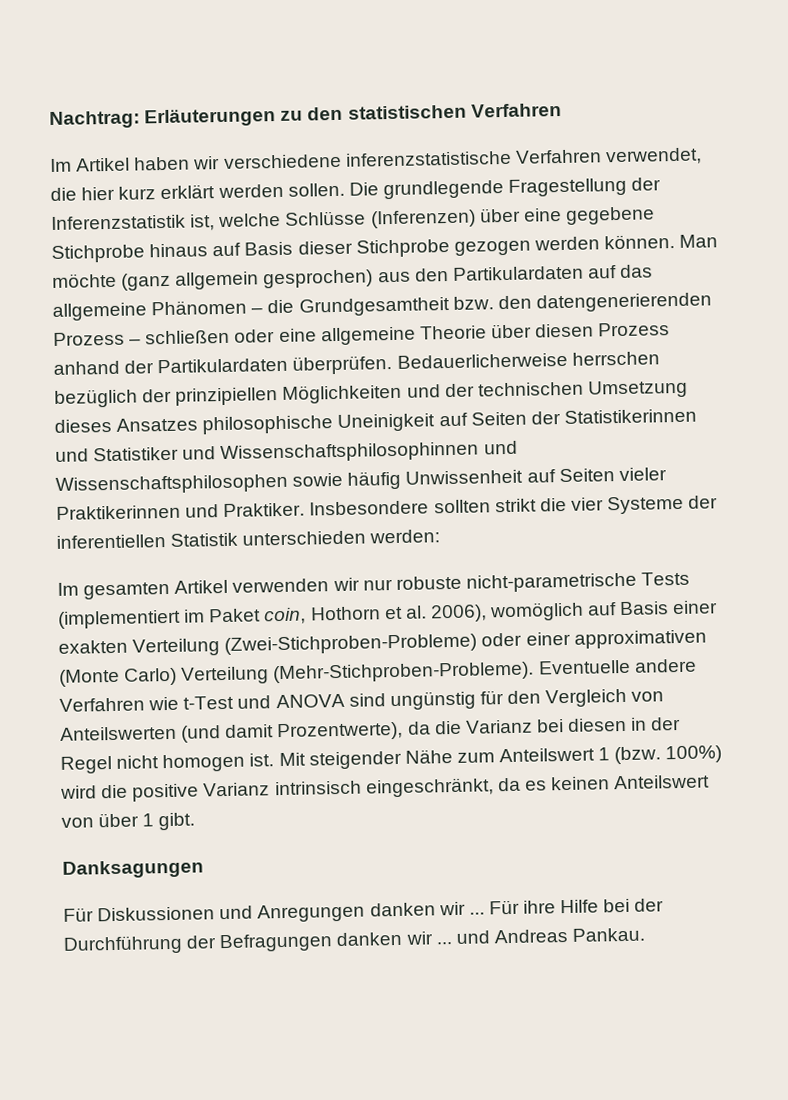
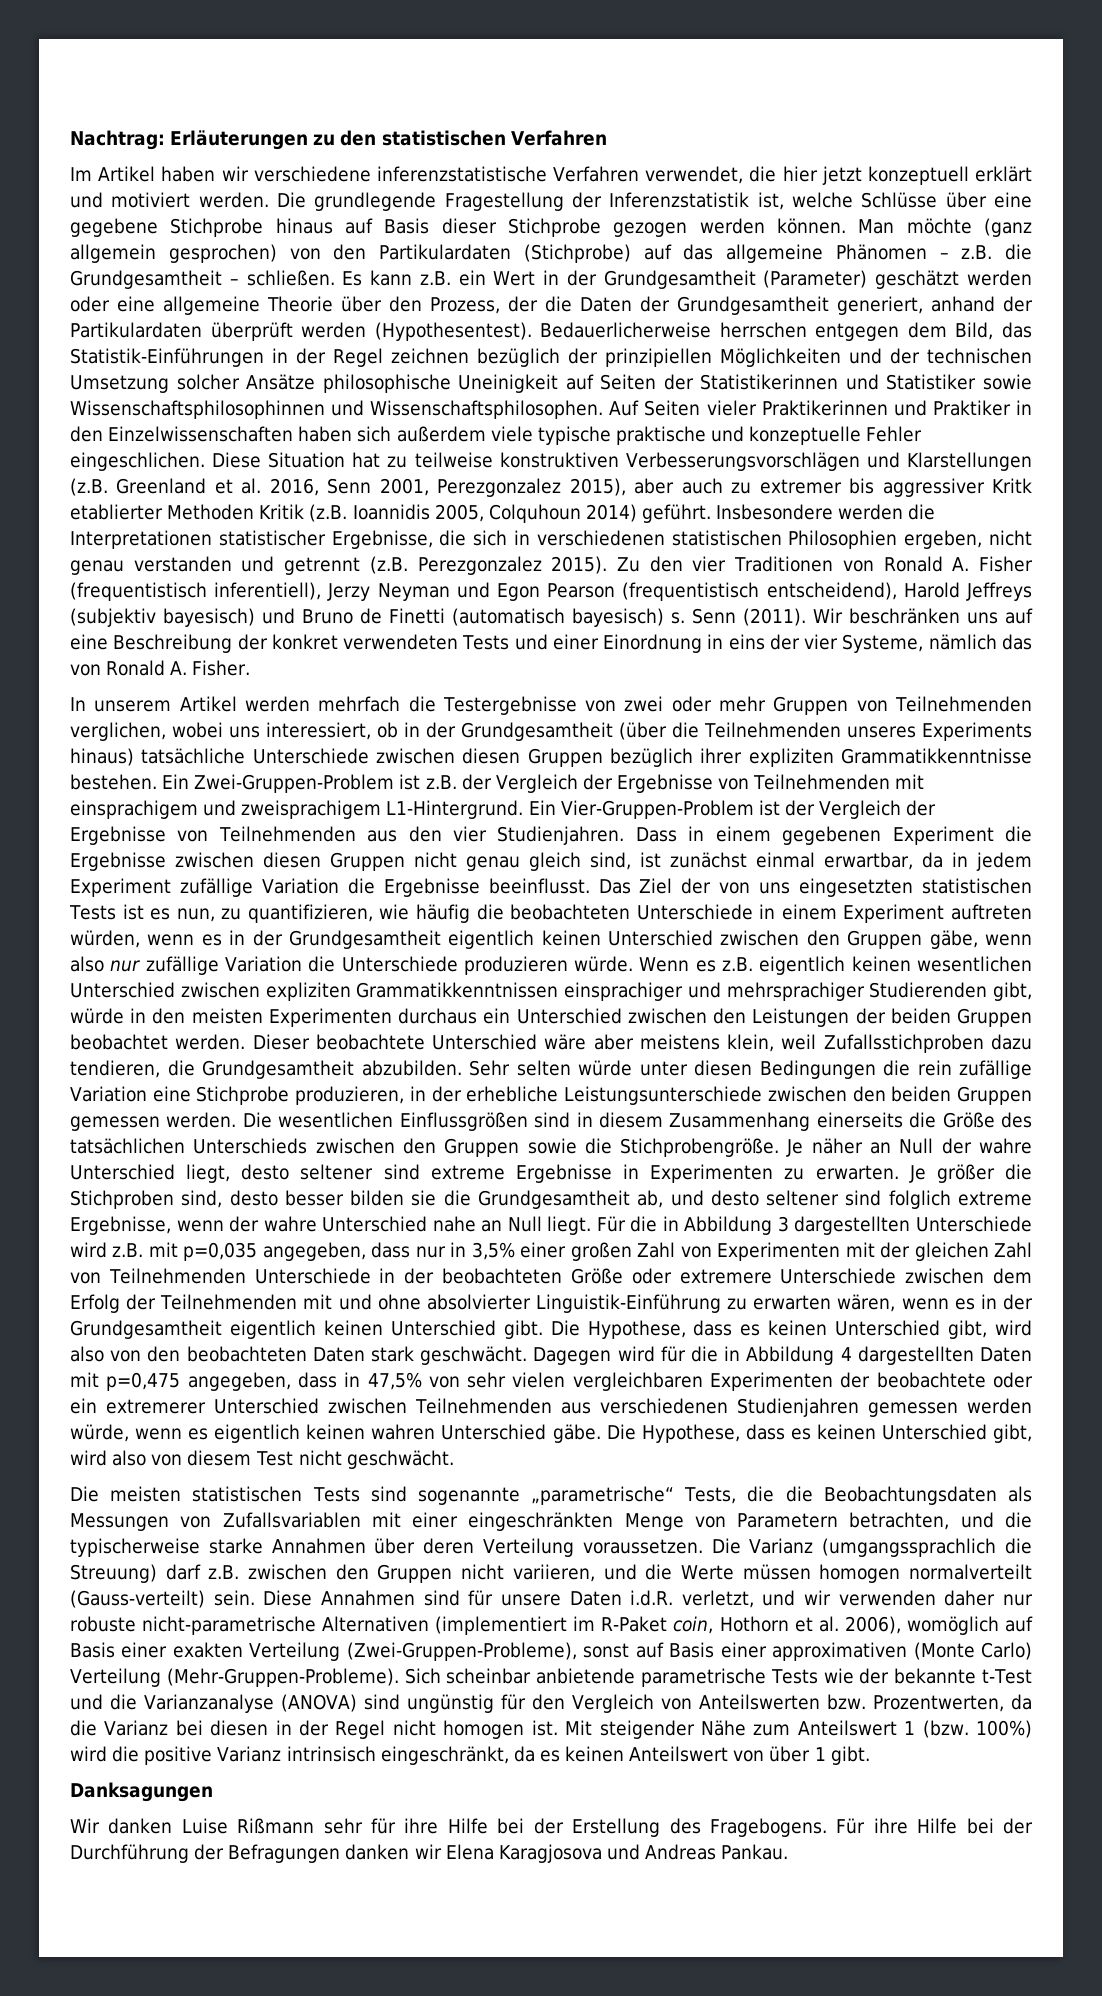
[118,182,345,200] kurz erklärt werden sollen. -> [821,166,1032,185] [70,192,269,208] jetzt konzeptuell erklärt und motiviert werden.
[370,209,476,229] (Inferenzen) -> (938, 200) none
[377,271,411,283] aus -> [289,248,321,260] von
(584, 273) none -> [523,244,631,263] (Stichprobe)
[267,292,712,317] [53,329,231,346] die Grundgesamtheit bzw. den datengenerierenden Prozess – schließen -> [961,244,1033,260] [70,270,1033,289] z.B. die Grundgesamtheit – schließen. Es kann z.B. ein Wert in der Grundgesamtheit (Parameter) geschätzt werden
[535,322,671,338] [53,351,660,375] diesen Prozess anhand der Partikulardaten überprüfen. Bedauerlicherweise herrschen -> [389,296,1033,315] [70,322,1032,341] [70,348,469,367] den Prozess, der die Daten der Grundgesamtheit generiert, anhand der Partikulardaten überprüft werden (Hypothesentest). Bedauerlicherweise herrschen entgegen dem Bild, das Statistik-Einführungen in der Regel zeichnen
[54,417,199,433] dieses Ansatzes -> [176,374,316,390] solcher Ansätze
[182,446,217,460] und -> [982,374,1032,390] sowie
[55,467,667,495] [56,495,719,520] [56,529,441,549] [57,577,360,600] Wissenschaftsphilosophen sowie häufig Unwissenheit auf Seiten vieler Praktikerinnen und Praktiker. Insbesondere sollten strikt die vier Systeme der inferentiellen Statistik unterschieden werden: // Im gesamten Artikel verwenden wir -> [370,400,1033,419] [70,426,923,445] [70,452,1032,471] [70,478,1032,497] [70,504,936,523] [70,530,1032,549] [70,556,1034,575] [70,582,1033,601] [70,608,1033,627] [70,634,1033,653] [70,660,251,676] [70,696,1033,715] [70,722,1032,741] [70,748,1033,767] [70,774,925,793] [70,800,937,819] [70,826,1033,845] [70,852,1032,871] [70,878,1032,897] [69,904,1032,923] [70,930,1032,949] [70,956,1033,975] [70,982,1032,1001] [70,1008,1033,1027] [70,1034,1032,1053] [70,1060,1032,1079] [70,1086,1033,1105] [70,1112,1032,1131] [70,1138,1032,1157] [70,1164,1033,1183] [70,1190,1033,1209] [70,1216,1032,1235] [70,1242,1033,1261] [70,1268,1033,1284] [70,1294,1034,1313] [70,1320,1033,1339] [70,1346,1033,1365] [70,1372,1033,1391] [70,1398,1032,1417] [70,1424,1032,1443] [70,1450,454,1469] [70,1486,1032,1505] [70,1512,1033,1531] [70,1538,1032,1557] [70,1564,1033,1583] [70,1590,996,1608] Wissenschaftsphilosophen. Auf Seiten vieler Praktikerinnen und Praktiker in den Einzelwissenschaften haben sich außerdem viele typische praktische und konzeptuelle Fehler eingeschlichen. Diese Situation hat zu teilweise konstruktiven Verbesserungsvorschlägen und Klarstellungen (z.B. Greenland et al. 2016, Senn 2001, Perezgonzalez 2015), aber auch zu extremer bis aggressiver Kritk etablierter Methoden Kritik (z.B. Ioannidis 2005, Colquhoun 2014) geführt. Insbesondere werden die Interpretationen statistischer Ergebnisse, die sich in verschiedenen statistischen Philosophien ergeben, nicht genau verstanden und getrennt (z.B. Perezgonzalez 2015). Zu den vier Traditionen von Ronald A. Fisher (frequentistisch inferentiell), Jerzy Neyman und Egon Pearson (frequentistisch entscheidend), Harold Jeffreys (subjektiv bayesisch) und Bruno de Finetti (automatisch bayesisch) s. Senn (2011). Wir beschränken uns auf eine Beschreibung der konkret verwendeten Tests und einer Einordnung in eins der vier Systeme, nämlich das von Ronald A. Fisher. // In unserem Artikel werden mehrfach die Testergebnisse von zwei oder mehr Gruppen von Teilnehmenden verglichen, wobei uns interessiert, ob in der Grundgesamtheit (über die Teilnehmenden unseres Experiments hinaus) tatsächliche Unterschiede zwischen diesen Gruppen bezüglich ihrer expliziten Grammatikkenntnisse bestehen. Ein Zwei-Gruppen-Problem ist z.B. der Vergleich der Ergebnisse von Teilnehmenden mit einsprachigem und zweisprachigem L1-Hintergrund. Ein Vier-Gruppen-Problem ist der Vergleich der Ergebnisse von Teilnehmenden aus den vier Studienjahren. Dass in einem gegebenen Experiment die Ergebnisse zwischen diesen Gruppen nicht genau gleich sind, ist zunächst einmal erwartbar, da in jedem Experiment zufällige Variation die Ergebnisse beeinflusst. Das Ziel der von uns eingesetzten statistischen Tests ist es nun, zu quantifizieren, wie häufig die beobachteten Unterschiede in einem Experiment auftreten würden, wenn es in der Grundgesamtheit eigentlich keinen Unterschied zwischen den Gruppen gäbe, wenn also nur zufällige Variation die Unterschiede produzieren würde. Wenn es z.B. eigentlich keinen wesentlichen Unterschied zwischen expliziten Grammatikkenntnissen einsprachiger und mehrsprachiger Studierenden gibt, würde in den meisten Experimenten durchaus ein Unterschied zwischen den Leistungen der beiden Gruppen beobachtet werden. Dieser beobachtete Unterschied wäre aber meistens klein, weil Zufallsstichproben dazu tendieren, die Grundgesamtheit abzubilden. Sehr selten würde unter diesen Bedingungen die rein zufällige Variation eine Stichprobe produzieren, in der erhebliche Leistungsunterschiede zwischen den beiden Gruppen gemessen werden. Die wesentlichen Einflussgrößen sind in diesem Zusammenhang einerseits die Größe des tatsächlichen Unterschieds zwischen den Gruppen sowie die Stichprobengröße. Je näher an Null der wahre Unterschied liegt, desto seltener sind extreme Ergebnisse in Experimenten zu erwarten. Je größer die Stichproben sind, desto besser bilden sie die Grundgesamtheit ab, und desto seltener sind folglich extreme Ergebnisse, wenn der wahre Unterschied nahe an Null liegt. Für die in Abbildung 3 dargestellten Unterschiede wird z.B. mit p=0,035 angegeben, dass nur in 3,5% einer großen Zahl von Experimenten mit der gleichen Zahl von Teilnehmenden Unterschiede in der beobachteten Größe oder extremere Unterschiede zwischen dem Erfolg der Teilnehmenden mit und ohne absolvierter Linguistik-Einführung zu erwarten wären, wenn es in der Grundgesamtheit eigentlich keinen Unterschied gibt. Die Hypothese, dass es keinen Unterschied gibt, wird also von den beobachteten Daten stark geschwächt. Dagegen wird für die in Abbildung 4 dargestellten Daten mit p=0,475 angegeben, dass in 47,5% von sehr vielen vergleichbaren Experimenten der beobachtete oder ein extremerer Unterschied zwischen Teilnehmenden aus verschiedenen Studienjahren gemessen werden würde, wenn es eigentlich keinen wahren Unterschied gäbe. Die Hypothese, dass es keinen Unterschied gibt, wird also von diesem Test nicht geschwächt. // Die meisten statistischen Tests sind sogenannte „parametrische“ Tests, die die Beobachtungsdaten als Messungen von Zufallsvariablen mit einer eingeschränkten Menge von Parametern betrachten, und die typischerweise starke Annahmen über deren Verteilung voraussetzen. Die Varianz (umgangssprachlich die Streuung) darf z.B. zwischen den Gruppen nicht variieren, und die Werte müssen homogen normalverteilt (Gauss-verteilt) sein. Diese Annahmen sind für unsere Daten i.d.R. verletzt, und wir verwenden daher
[641,571,691,586] Tests -> [322,1616,430,1632] Alternativen
[209,608,262,623] Paket -> [601,1616,668,1632] R-Paket
[224,632,523,655] (Zwei-Stichproben-Probleme) oder -> [346,1642,715,1661] (Zwei-Gruppen-Probleme), sonst auf Basis
[273,658,697,684] [59,693,345,712] (Mehr-Stichproben-Probleme). Eventuelle andere Verfahren wie t-Test und ANOVA -> [166,1668,1033,1687] [70,1694,357,1713] (Mehr-Gruppen-Probleme). Sich scheinbar anbietende parametrische Tests wie der bekannte t-Test und die Varianzanalyse (ANOVA)
[181,721,404,743] (und damit Prozentwerte), -> [827,1694,1004,1712] bzw. Prozentwerten,
[63,901,485,923] Für Diskussionen und Anregungen danken wir ... -> [70,1818,827,1837] Wir danken Luise Rißmann sehr für ihre Hilfe bei der Erstellung des Fragebogens.
[435,942,452,945] ... -> [445,1844,602,1863] Elena Karagjosova

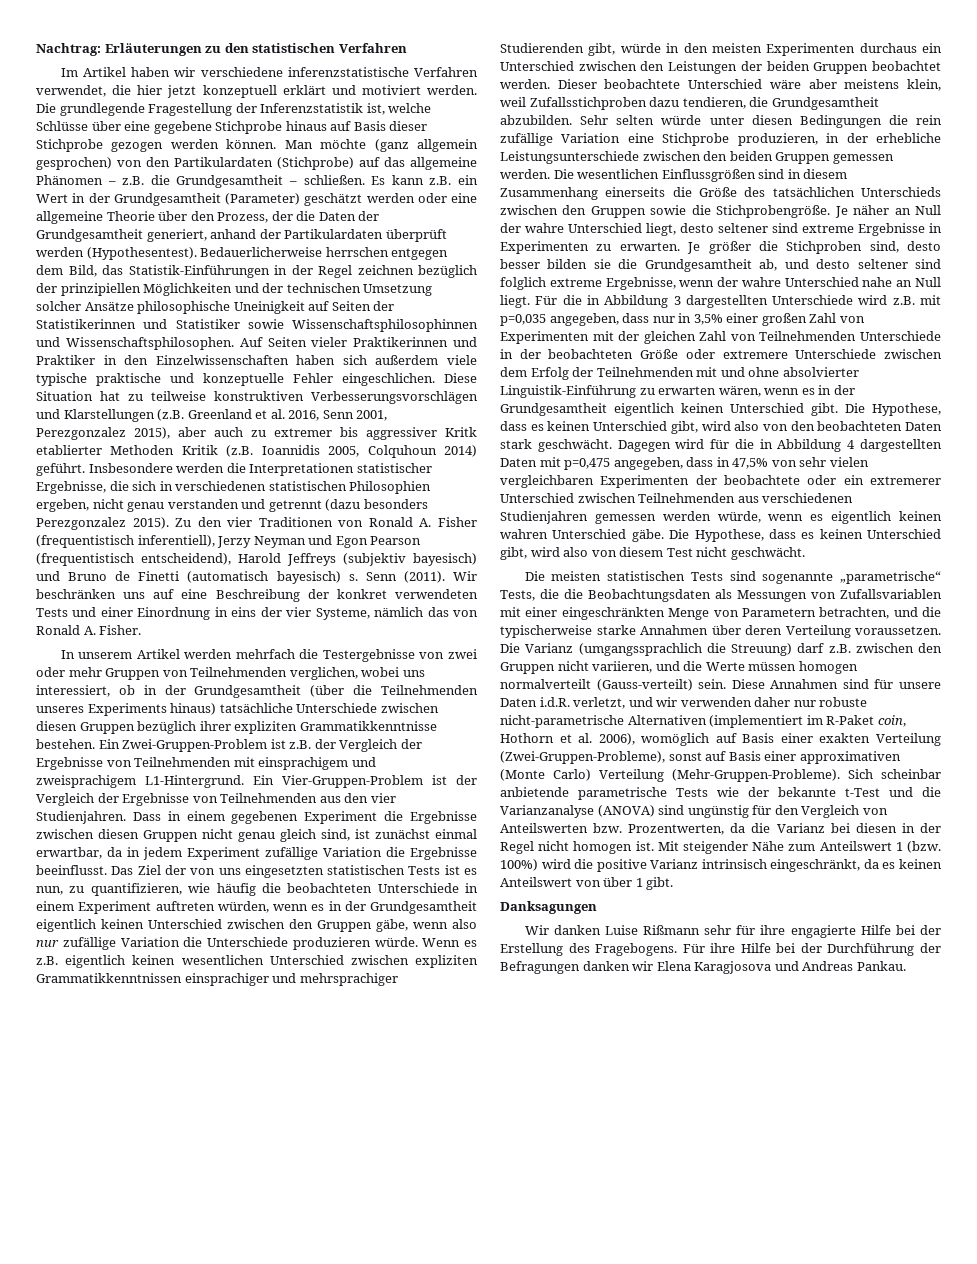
[369,556,408,574] (z.B. -> [325,499,428,511] (dazu besonders
(439, 1826) none -> [790,925,856,938] engagierte

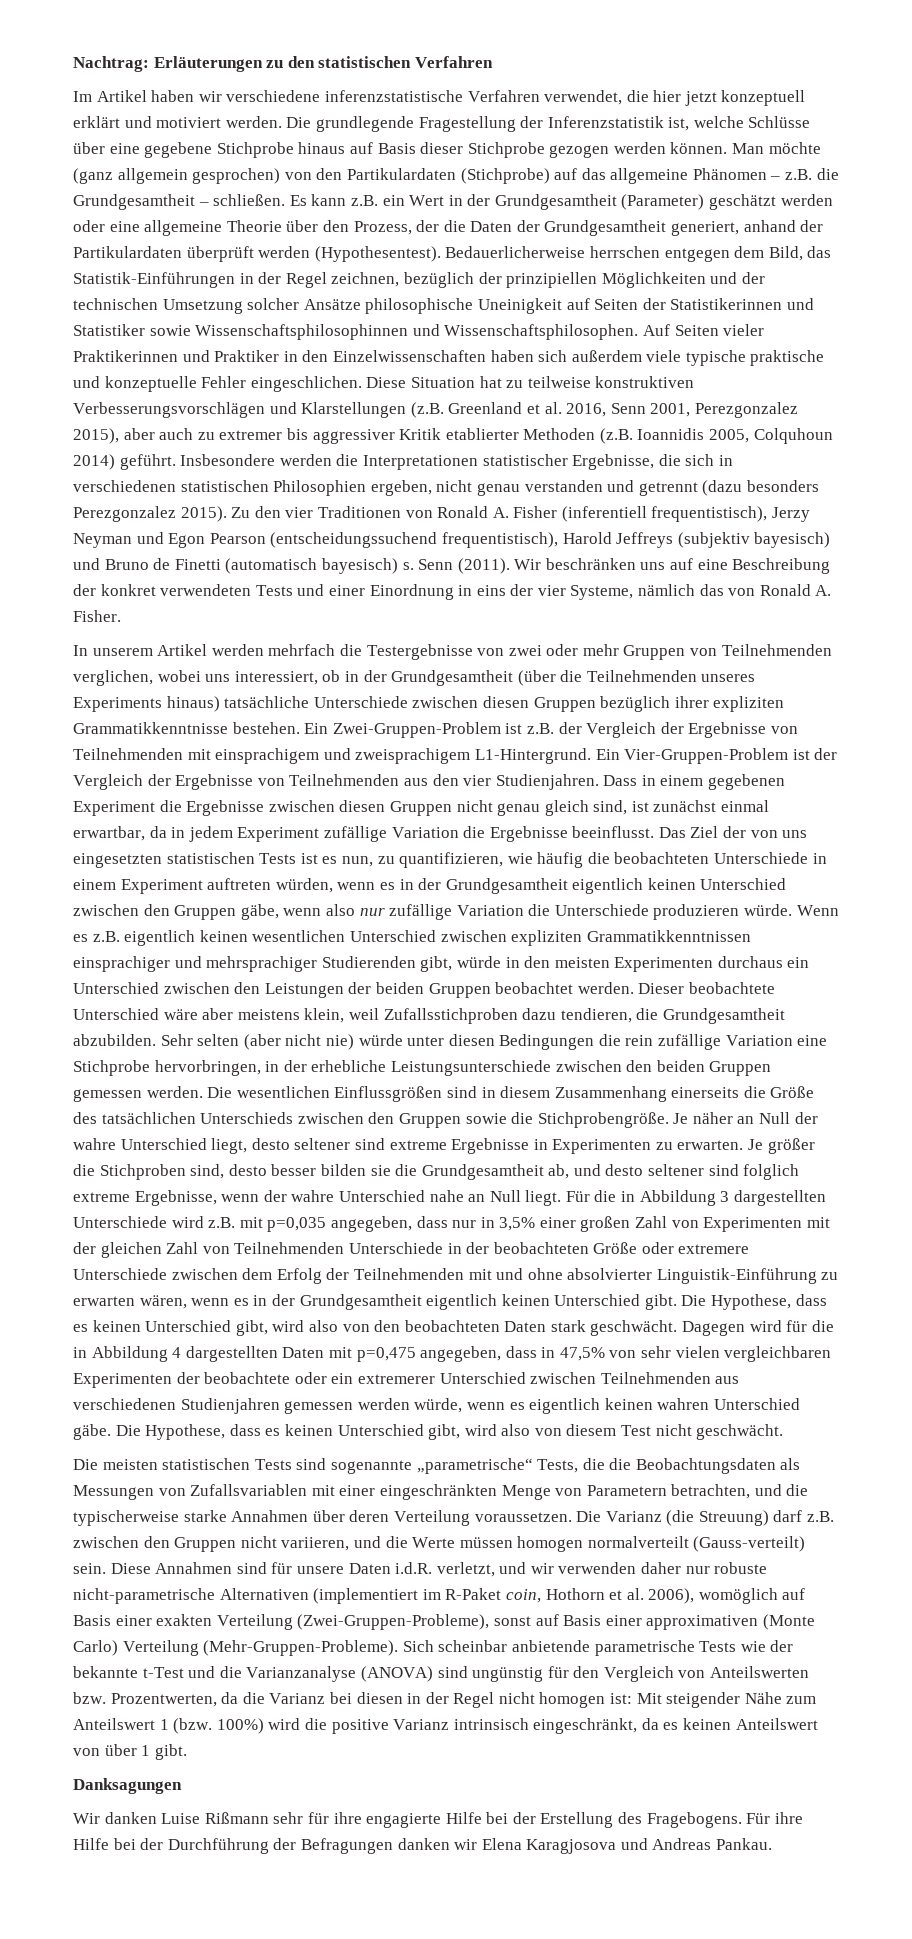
[357,265,414,275] zeichnen -> [331,272,400,287] zeichnen,
[445,427,477,437] Kritk -> [399,428,442,440] Kritik
[181,445,218,455] Kritik -> (596, 434) none
[36,535,215,548] (frequentistisch inferentiell), -> [561,506,768,522] (inferentiell frequentistisch),
[36,553,231,566] (frequentistisch entscheidend), -> [270,532,558,548] (entscheidungssuchend frequentistisch),
(655, 120) none -> [243,1034,354,1050] (aber nicht nie)
[737,133,818,146] produzieren, -> [154,1060,261,1076] hervorbringen,
[578,643,726,656] (umgangssprachlich die -> [666,1510,695,1526] (die
[635,841,654,851] ist. -> [610,1693,633,1704] ist:

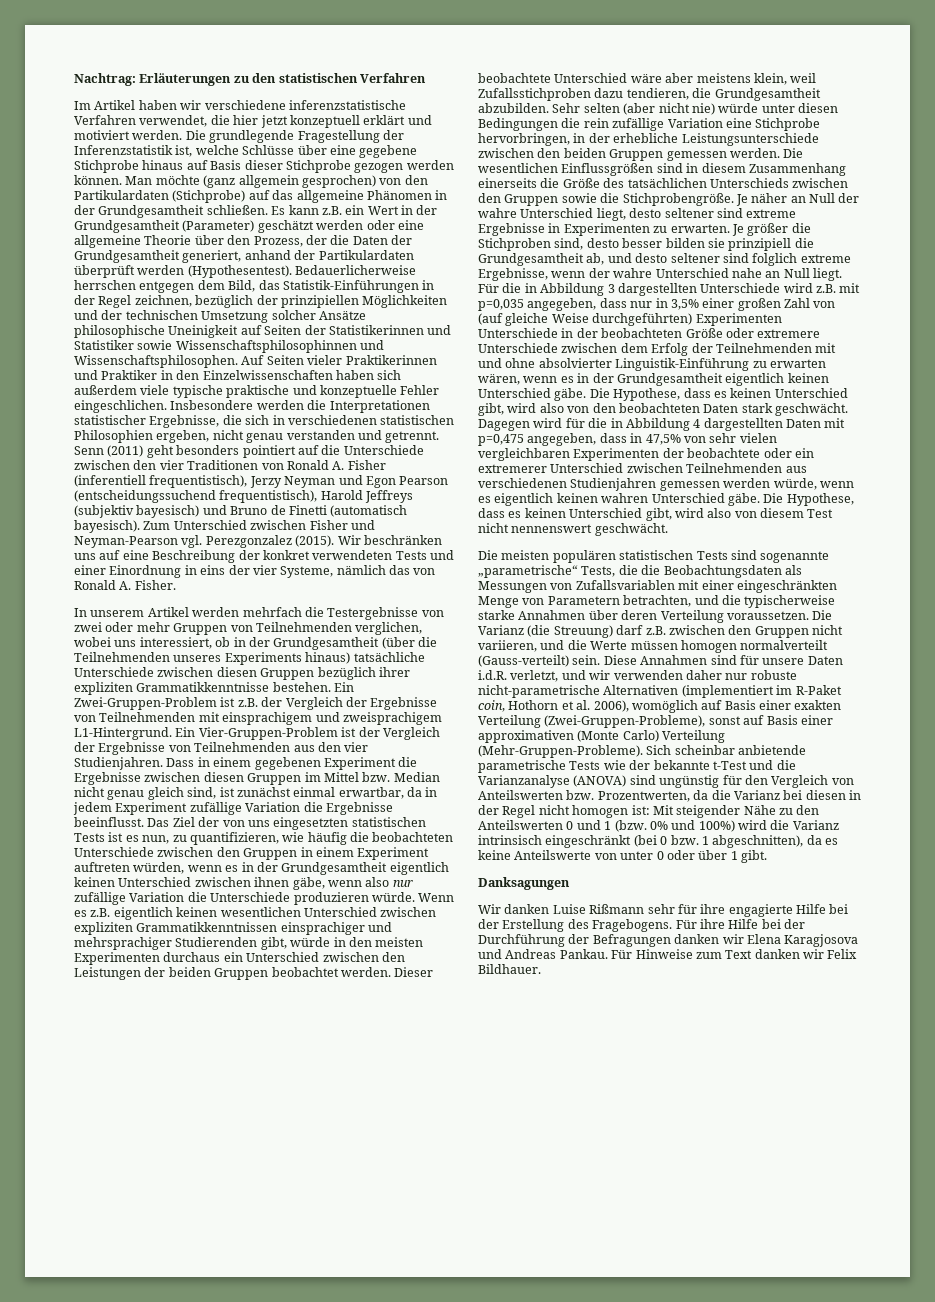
[770,168,839,180] [73,194,209,210] – z.B. die Grundgesamtheit – -> [435,190,448,200] [74,205,205,218] in der Grundgesamtheit
[366,376,695,388] [73,402,798,418] [73,428,833,444] [73,454,176,470] Diese Situation hat zu teilweise konstruktiven Verbesserungsvorschlägen und Klarstellungen (z.B. Greenland et al. 2016, Senn 2001, Perezgonzalez 2015), aber auch zu extremer bis aggressiver Kritik etablierter Methoden (z.B. Ioannidis 2005, Colquhoun 2014) geführt. -> (167, 406) none
[638,480,819,496] [73,506,251,522] getrennt (dazu besonders Perezgonzalez 2015). Zu -> [385,431,440,443] [74,445,424,458] [74,460,130,470] getrennt. Senn (2011) geht besonders pointiert auf die Unterschiede zwischen
[321,558,510,574] bayesisch) s. Senn (2011). -> [74,520,375,533] [74,535,335,548] bayesisch). Zum Unterschied zwischen Fisher und Neyman-Pearson vgl. Perezgonzalez (2015).
(452, 808) none -> [304,772,440,782] im Mittel bzw. Median
(809, 858) none -> [157,847,298,860] zwischen den Gruppen
[143,904,237,920] den Gruppen -> [254,877,290,887] ihnen
(391, 1170) none -> [728,238,792,251] prinzipiell
[703,1217,830,1232] [73,1242,345,1258] Experimenten mit der gleichen Zahl von Teilnehmenden -> [478,313,782,326] (auf gleiche Weise durchgeführten) Experimenten
[644,1294,677,1310] gibt. -> [554,388,587,401] gäbe.
(692, 1430) none -> [511,524,593,533] nennenswert
(158, 1464) none -> [552,550,616,563] populären
[786,1696,817,1704] [73,1718,213,1734] zum Anteilswert 1 (bzw. -> [779,805,820,815] [478,820,696,832] zu den Anteilswerten 0 und 1 (bzw. 0% und
[331,1719,389,1734] positive -> (790, 825) none
[533,1718,818,1734] [73,1748,100,1756] eingeschränkt, da es keinen Anteilswert von -> [545,835,838,848] [478,850,695,860] eingeschränkt (bei 0 bzw. 1 abgeschnitten), da es keine Anteilswerte von unter 0 oder
(773, 1844) none -> [611,949,858,959] [478,964,541,974] Für Hinweise zum Text danken wir Felix Bildhauer.

